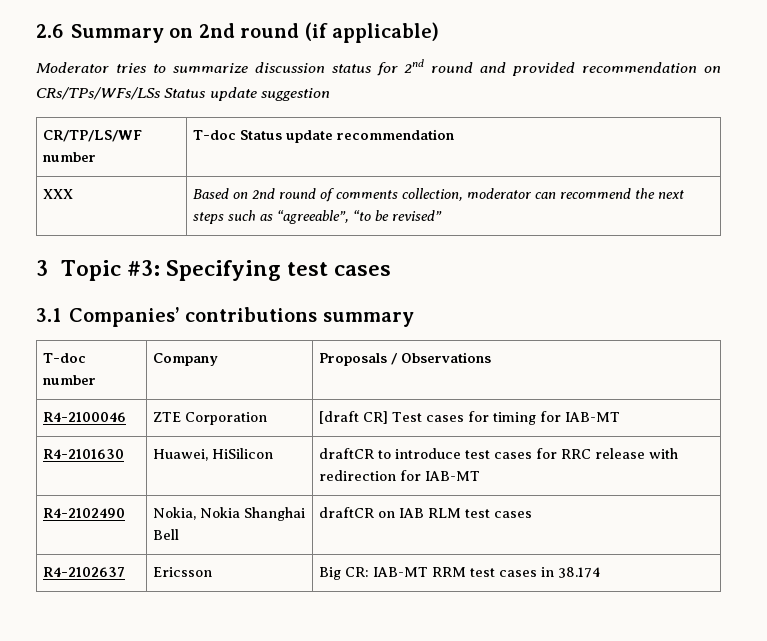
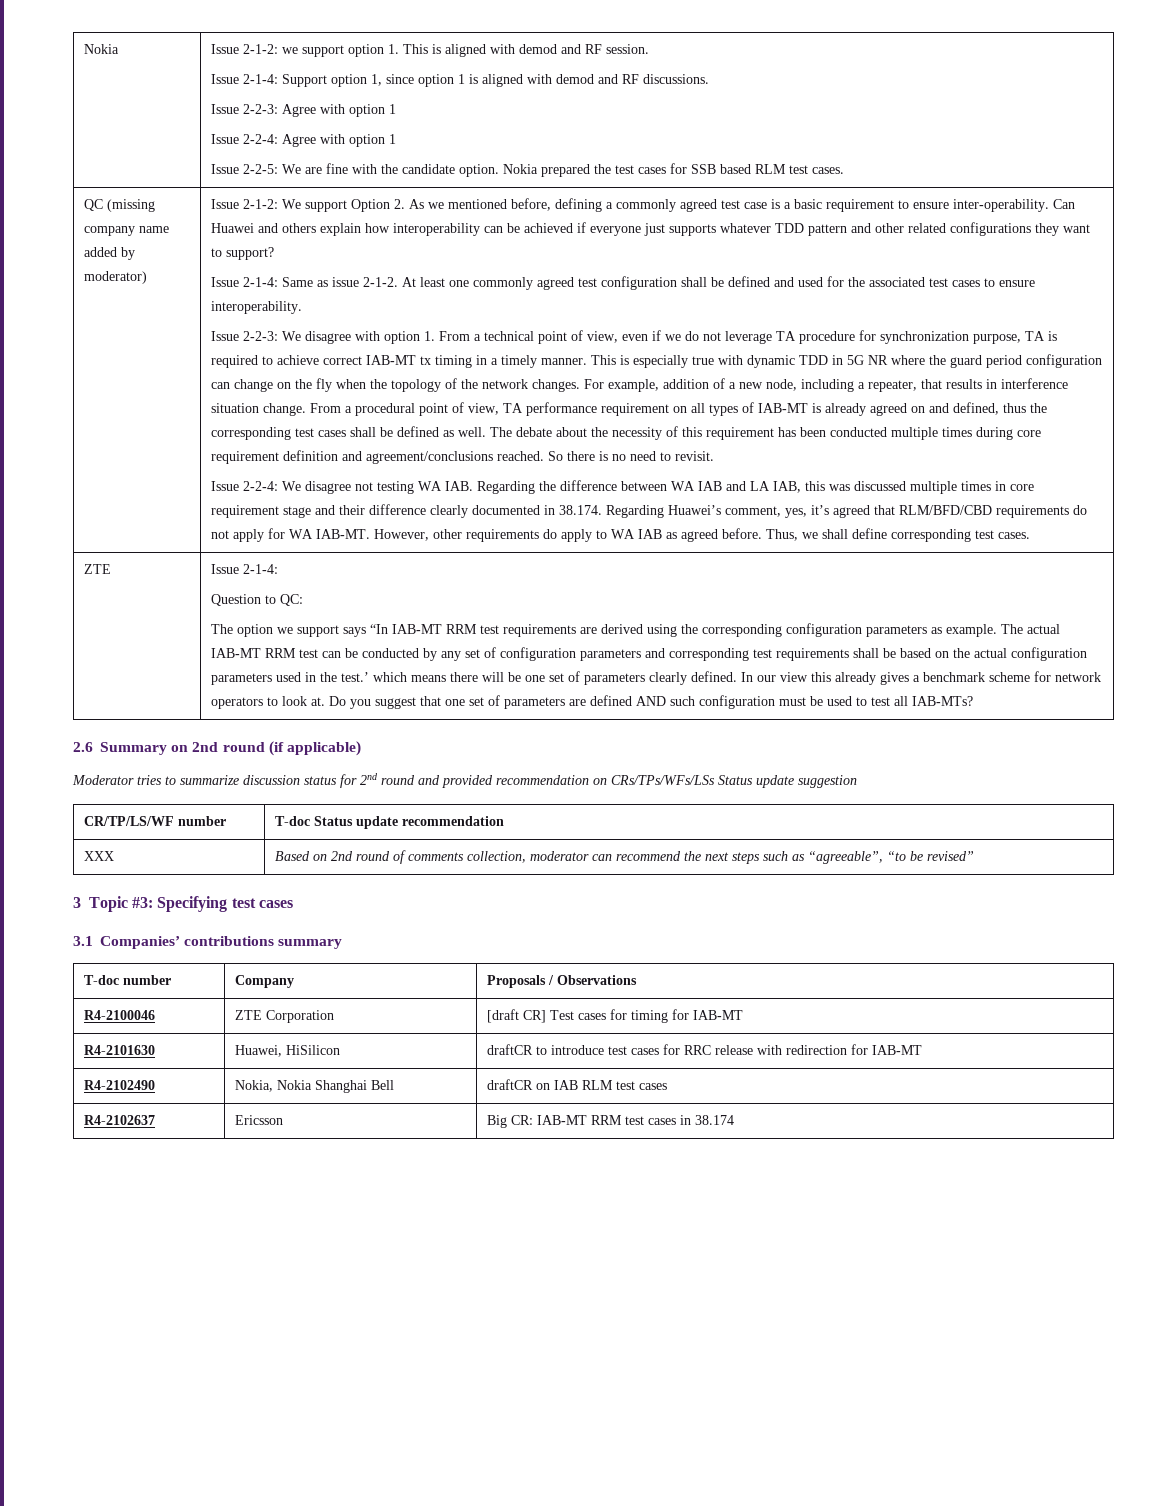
(36, 31) none -> [84,44,120,54] [211,44,650,57] [211,74,710,87] [211,104,397,117] [211,134,397,147] [211,163,845,177] [84,199,156,212] [84,226,170,236] [84,247,136,260] [84,271,148,284] [211,198,1076,212] [211,222,1091,236] [211,247,275,260] [211,276,1036,290] [211,301,303,314] [211,330,1058,344] [211,354,1103,368] [211,378,1069,392] [211,402,1048,416] [211,426,1042,440] [211,450,715,464] [211,480,1035,494] [211,504,1088,518] [211,528,1031,542] [84,564,112,574] [211,564,279,574] [211,594,304,606] [211,623,1061,637] [211,647,1088,661] [211,671,1102,685] [211,695,974,709] Nokia | Issue 2-1-2: we support option 1. This is aligned with demod and RF session. // Issue 2-1-4: Support option 1, since option 1 is aligned with demod and RF discussions. // Issue 2-2-3: Agree with option 1 // Issue 2-2-4: Agree with option 1 // Issue 2-2-5: We are fine with the candidate option. Nokia prepared the test cases for SSB based RLM test cases. // QC (missing company name added by moderator) | Issue 2-1-2: We support Option 2. As we mentioned before, defining a commonly agreed test case is a basic requirement to ensure inter-operability. Can Huawei and others explain how interoperability can be achieved if everyone just supports whatever TDD pattern and other related configurations they want to support? // Issue 2-1-4: Same as issue 2-1-2. At least one commonly agreed test configuration shall be defined and used for the associated test cases to ensure interoperability. // Issue 2-2-3: We disagree with option 1. From a technical point of view, even if we do not leverage TA procedure for synchronization purpose, TA is required to achieve correct IAB-MT tx timing in a timely manner. This is especially true with dynamic TDD in 5G NR where the guard period configuration can change on the fly when the topology of the network changes. For example, addition of a new node, including a repeater, that results in interference situation change. From a procedural point of view, TA performance requirement on all types of IAB-MT is already agreed on and defined, thus the corresponding test cases shall be defined as well. The debate about the necessity of this requirement has been conducted multiple times during core requirement definition and agreement/conclusions reached. So there is no need to revisit. // Issue 2-2-4: We disagree not testing WA IAB. Regarding the difference between WA IAB and LA IAB, this was discussed multiple times in core requirement stage and their difference clearly documented in 38.174. Regarding Huawei’s comment, yes, it’s agreed that RLM/BFD/CBD requirements do not apply for WA IAB-MT. However, other requirements do apply to WA IAB as agreed before. Thus, we shall define corresponding test cases. // ZTE | Issue 2-1-4: // Question to QC: // The option we support says “In IAB-MT RRM test requirements are derived using the corresponding configuration parameters as example. The actual IAB-MT RRM test can be conducted by any set of configuration parameters and corresponding test requirements shall be based on the actual configuration parameters used in the test.’ which means there will be one set of parameters clearly defined. In our view this already gives a benchmark scheme for network operators to look at. Do you suggest that one set of parameters are defined AND such configuration must be used to test all IAB-MTs? //

